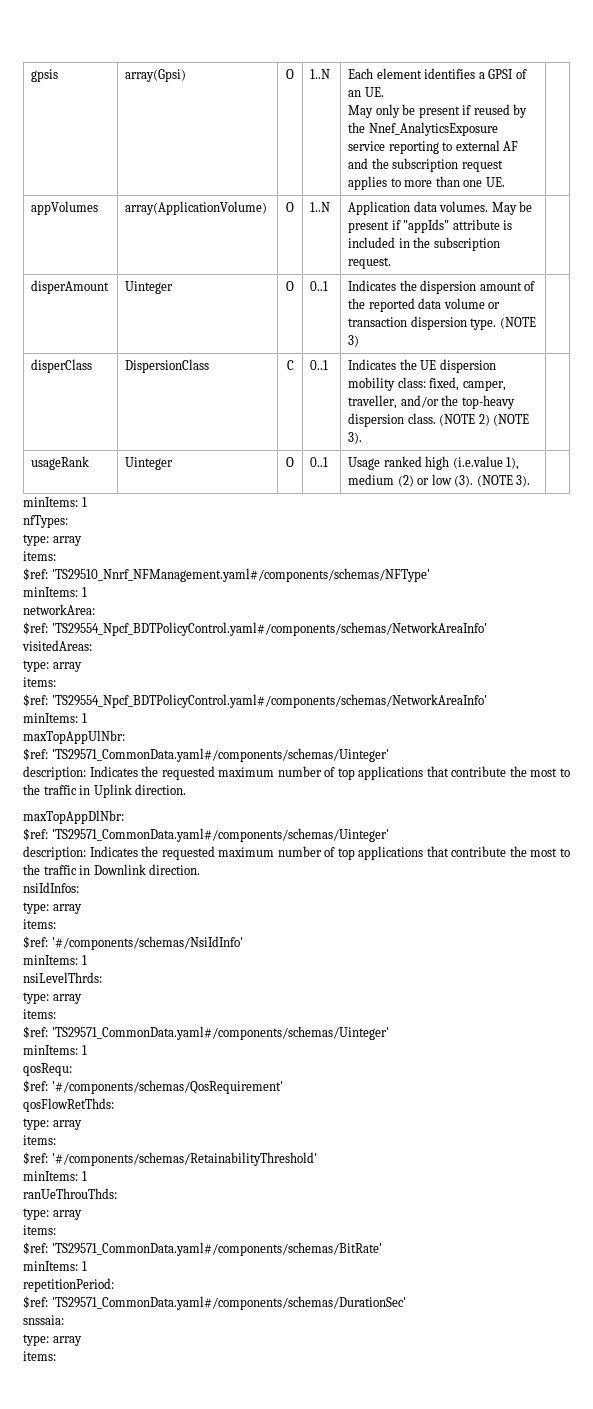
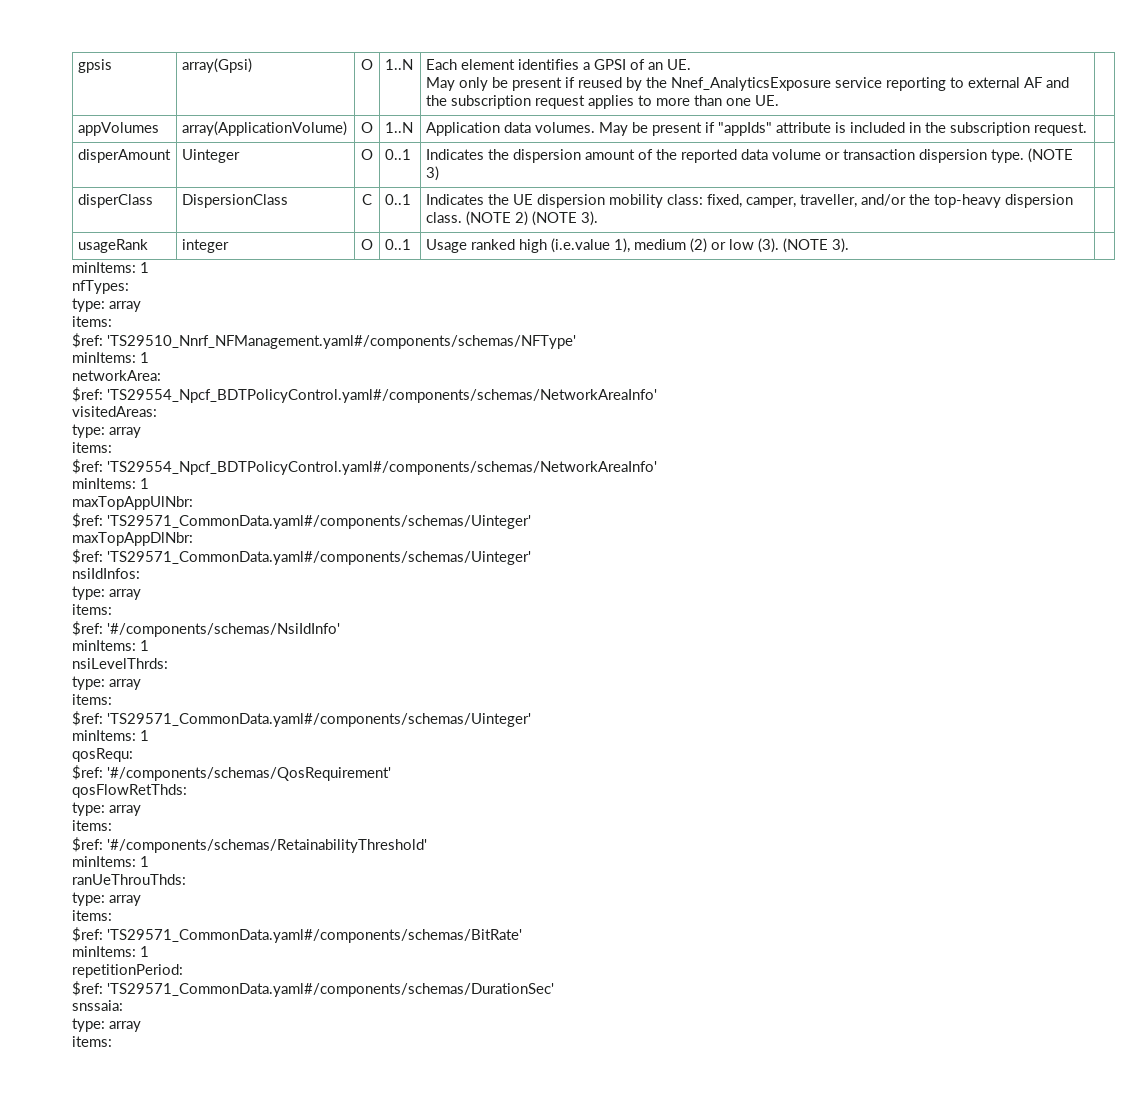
[125,457,174,470] Uinteger -> [181,239,229,253] integer
[23,766,570,780] [23,784,187,798] [23,810,124,824] [23,828,389,842] [23,846,570,860] [23,864,201,875] description: Indicates the requested maximum number of top applications that contribute the most to the traffic in Uplink direction. // maxTopAppDlNbr: // $ref: 'TS29571_CommonData.yaml#/components/schemas/Uinteger' // description: Indicates the requested maximum number of top applications that contribute the most to the traffic in Downlink direction. -> [72,532,193,546] [72,549,531,565] maxTopAppDlNbr: // $ref: 'TS29571_CommonData.yaml#/components/schemas/Uinteger'

